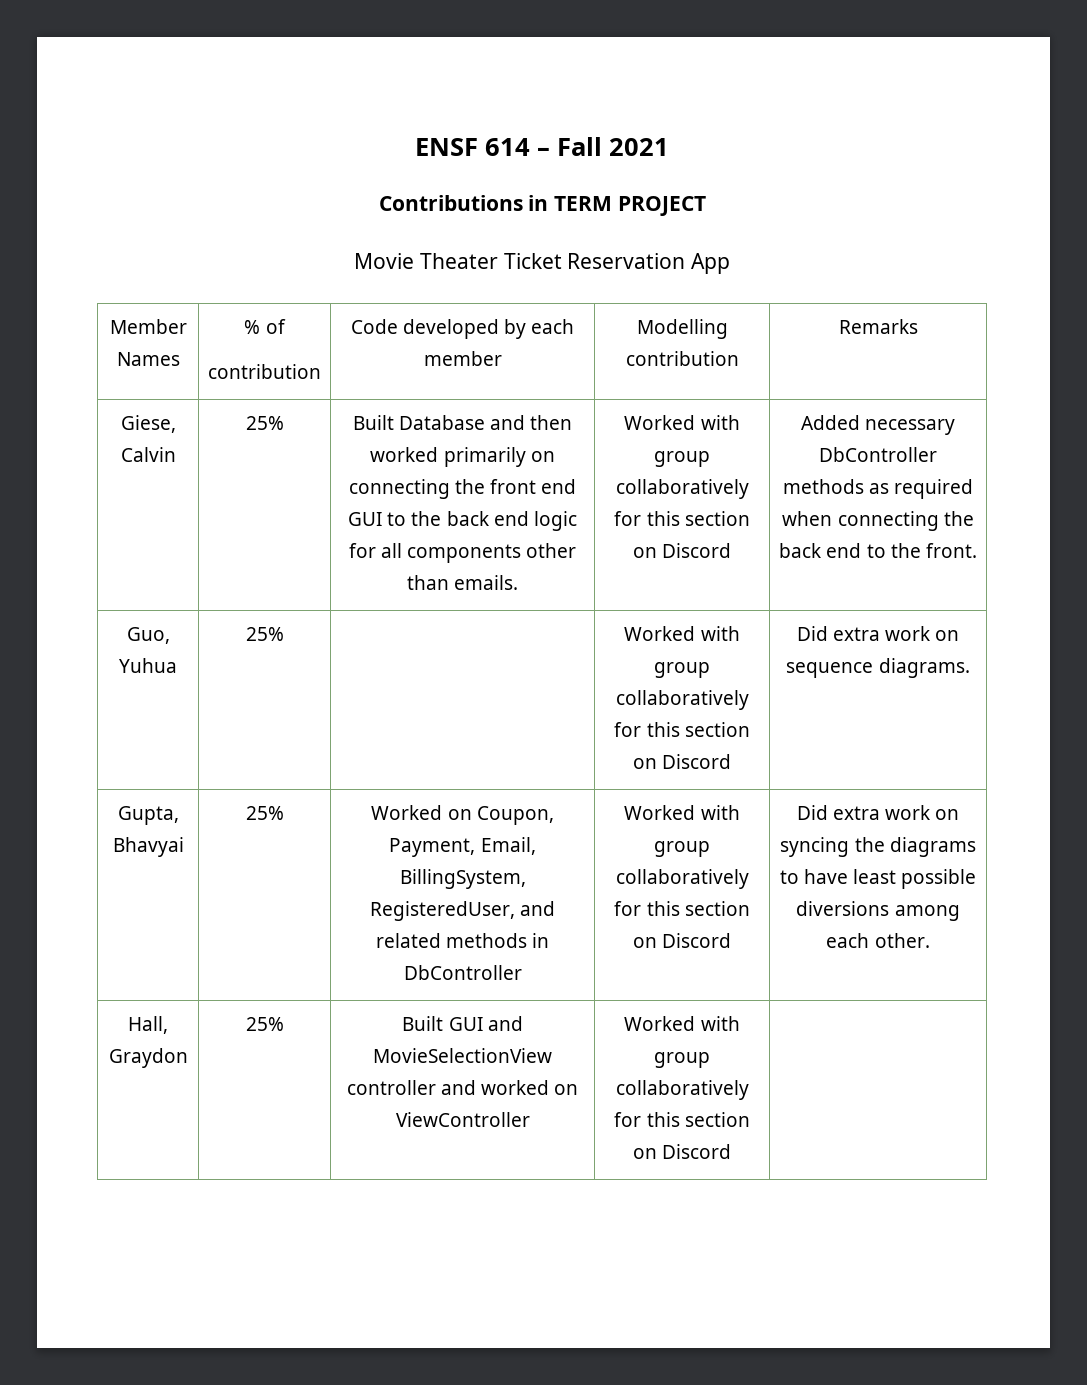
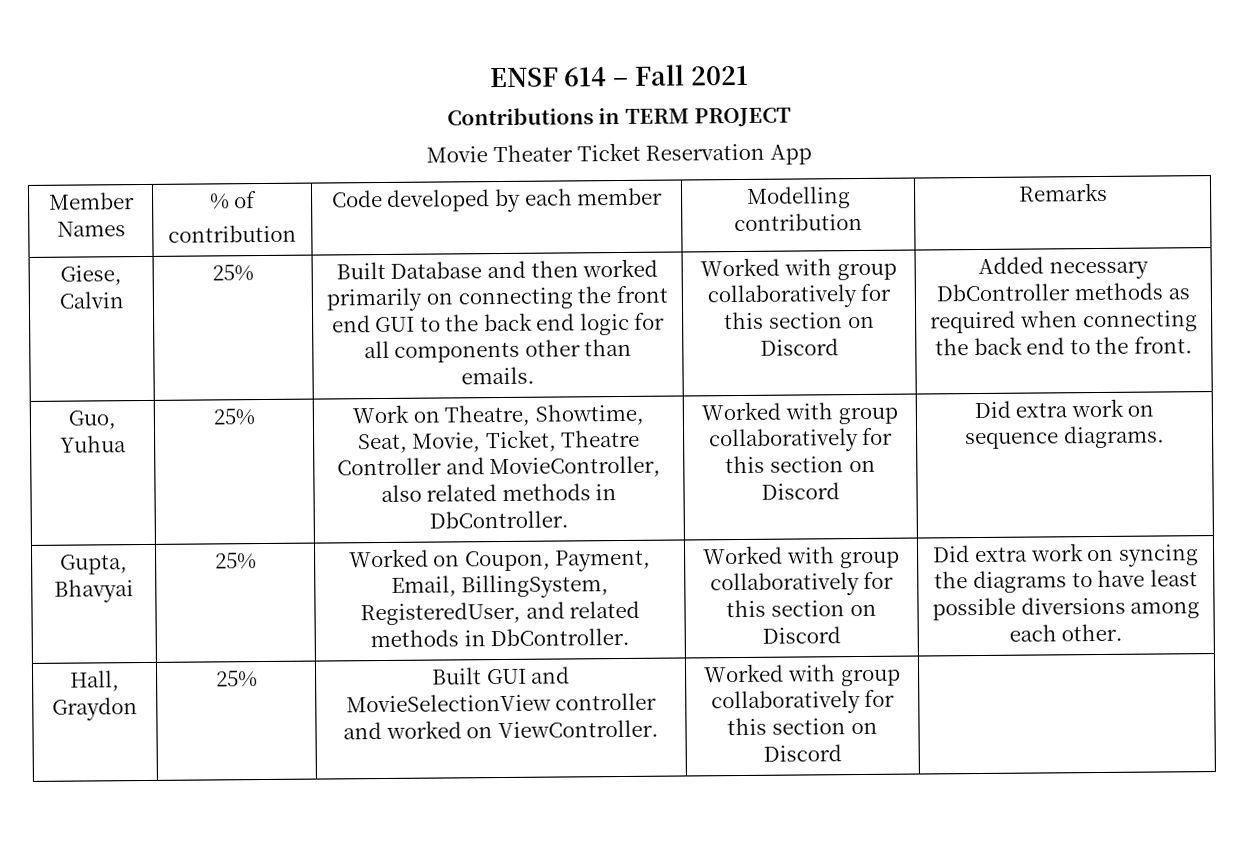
(284, 634) none -> [352,403,644,427] [357,429,641,454] [336,455,662,479] [380,483,618,503] [429,510,569,529] Work on Theatre, Showtime, Seat, Movie, Ticket, Theatre Controller and MovieController, also related methods in DbController.
[403,965,522,980] DbController -> [490,627,631,647] DbController.
[395,1112,530,1127] ViewController -> [497,719,659,739] ViewController.

